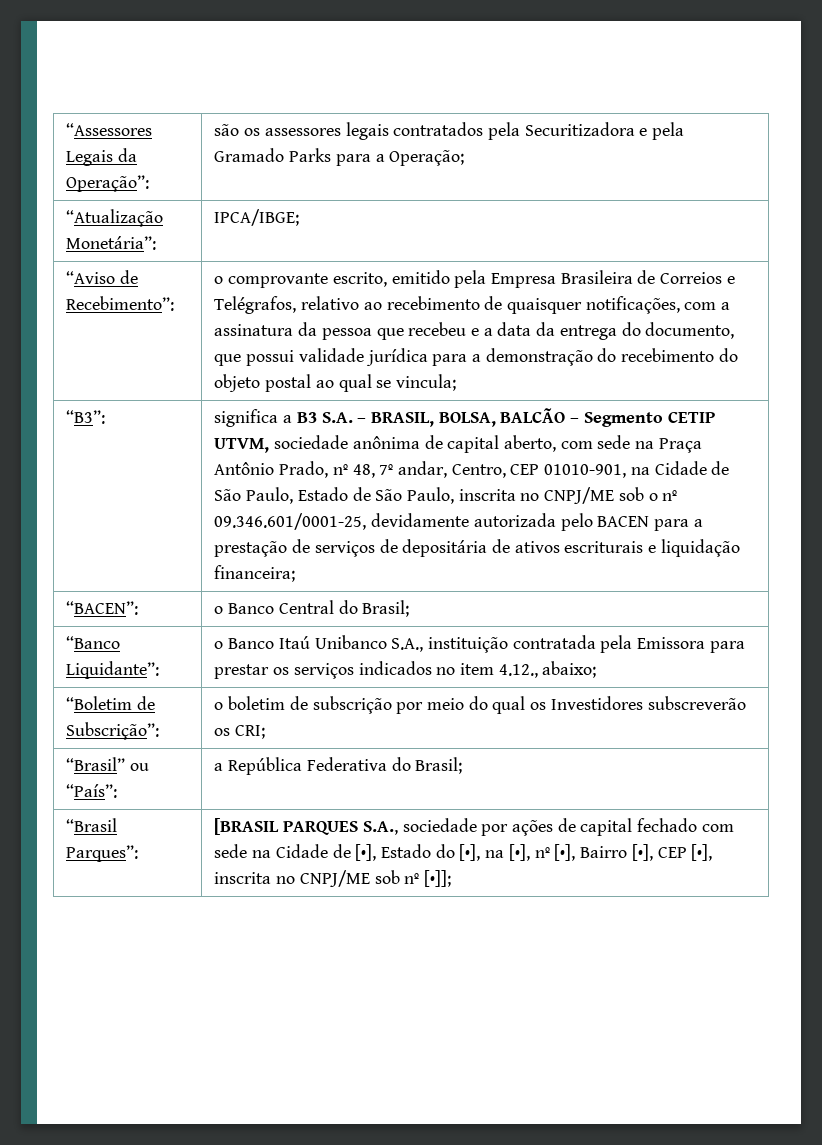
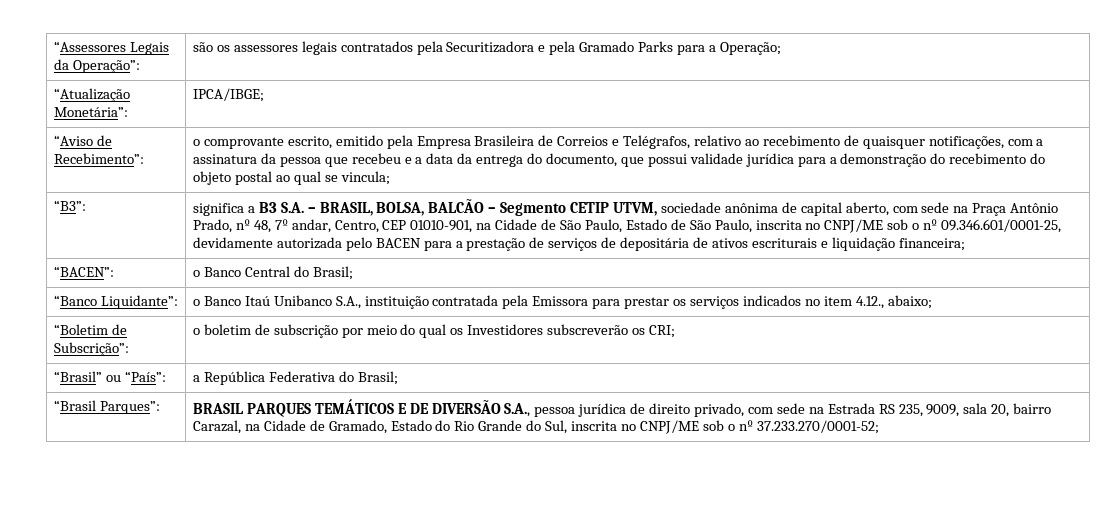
[214,818,734,836] [214,844,377,861] [BRASIL PARQUES S.A., sociedade por ações de capital fechado com sede na Cidade de [•], -> [192,399,1052,417] [192,420,387,434] BRASIL PARQUES TEMÁTICOS E DE DIVERSÃO S.A., pessoa jurídica de direito privado, com sede na Estrada RS 235, 9009, sala 20, bairro Carazal, na Cidade de Gramado,
[459,844,713,861] [214,870,451,887] [•], na [•], nº [•], Bairro [•], CEP [•], inscrita no CNPJ/ME sob nº [•]]; -> [454,420,879,434] Rio Grande do Sul, inscrita no CNPJ/ME sob o nº 37.233.270/0001-52;

